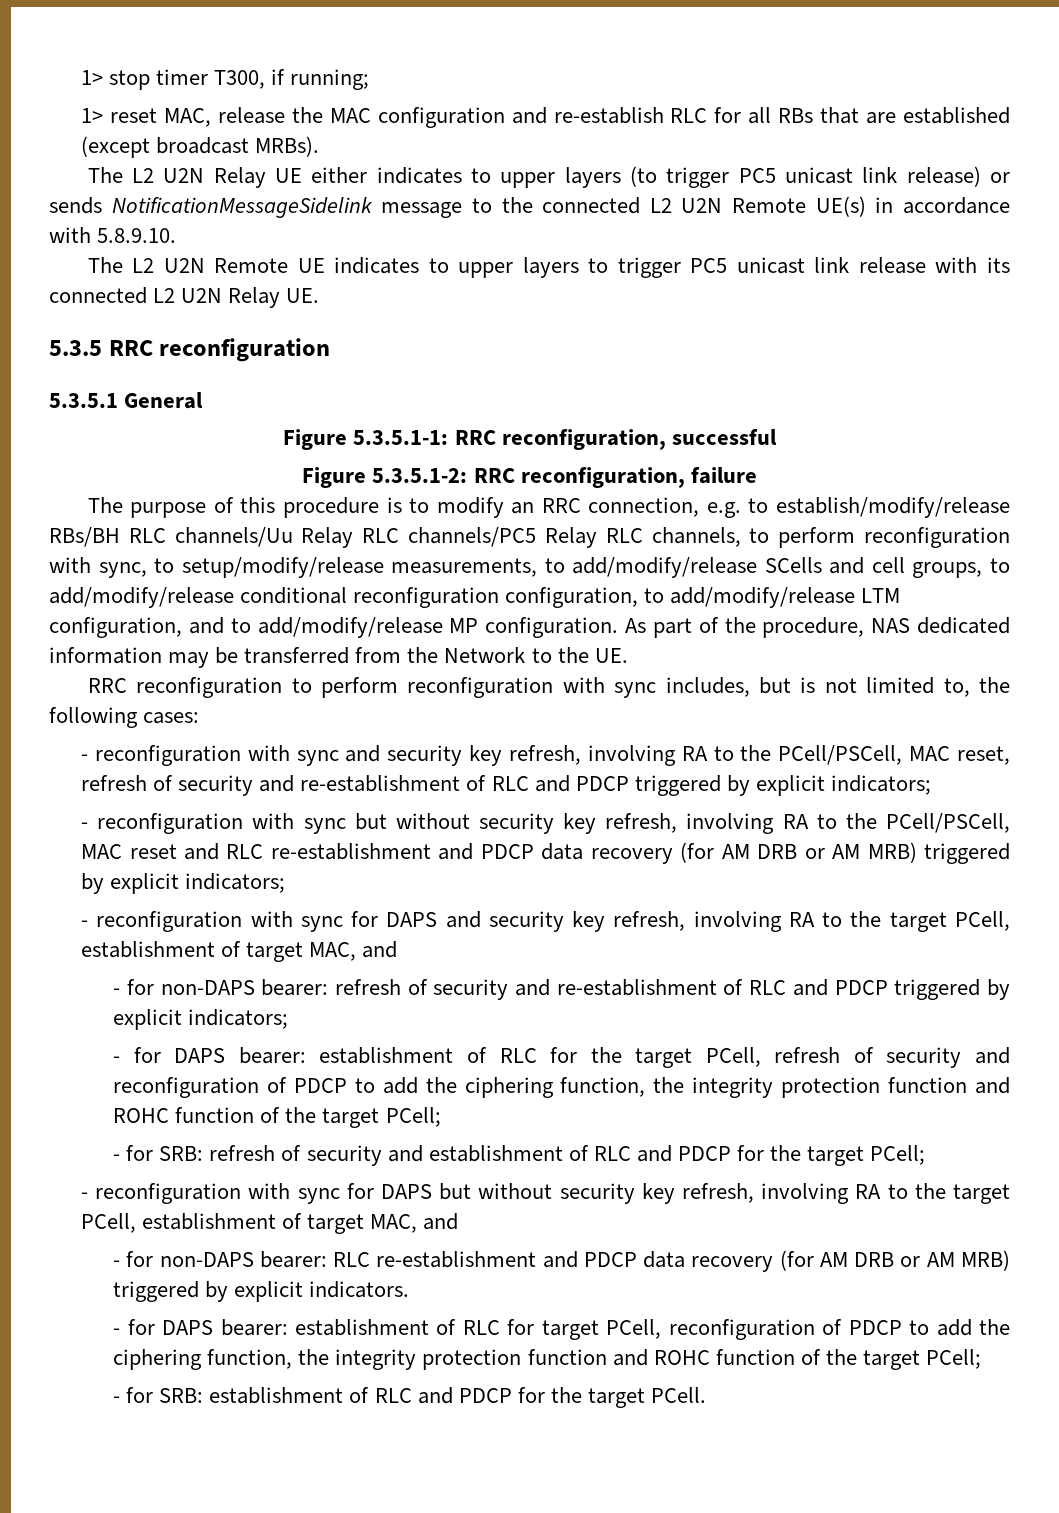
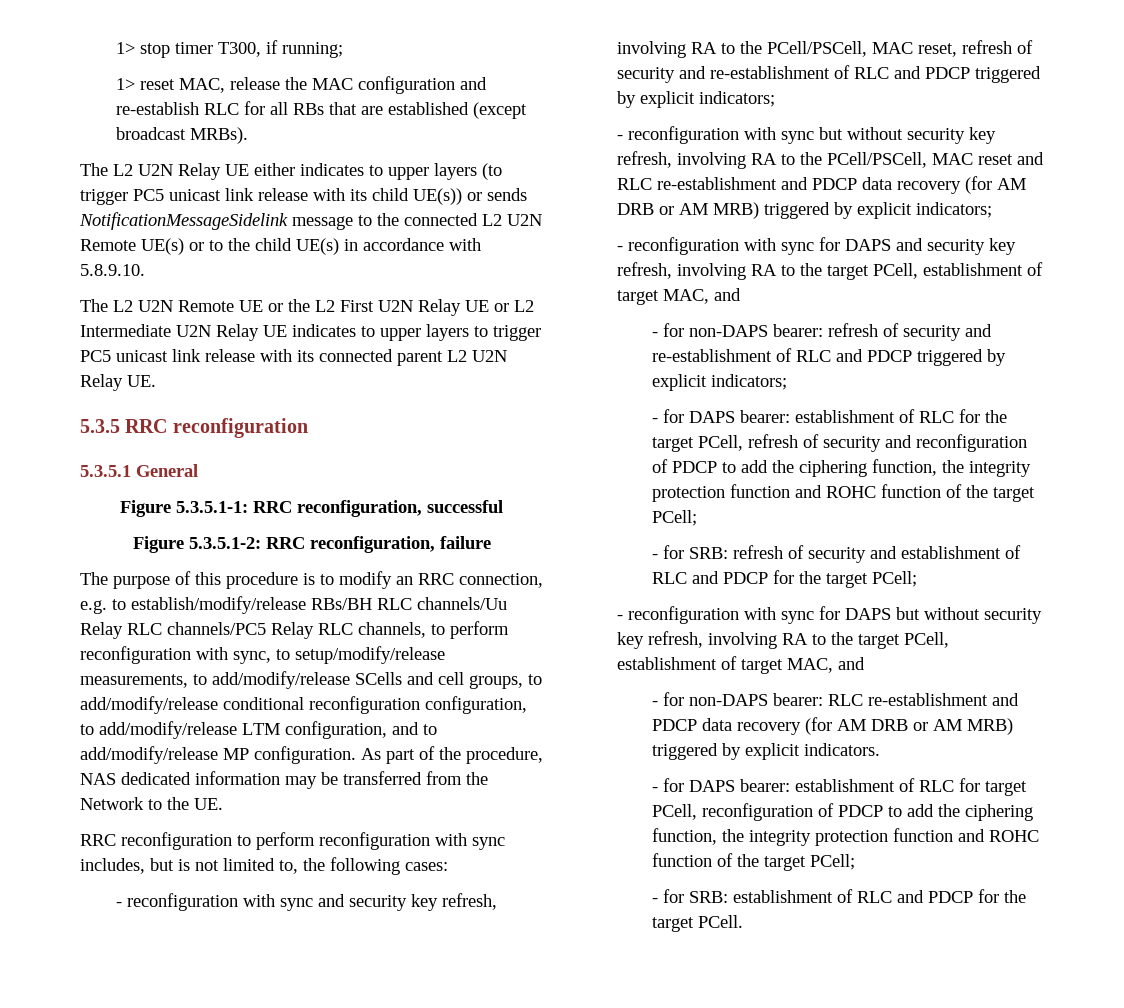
[906,166,981,187] release) -> [258,188,462,205] release with its child UE(s))
(866, 206) none -> [189,238,339,255] or to the child UE(s)
(325, 265) none -> [268,299,534,316] [80,324,287,341] or the L2 First U2N Relay UE or L2 Intermediate U2N Relay UE
(147, 295) none -> [397,351,443,366] parent

